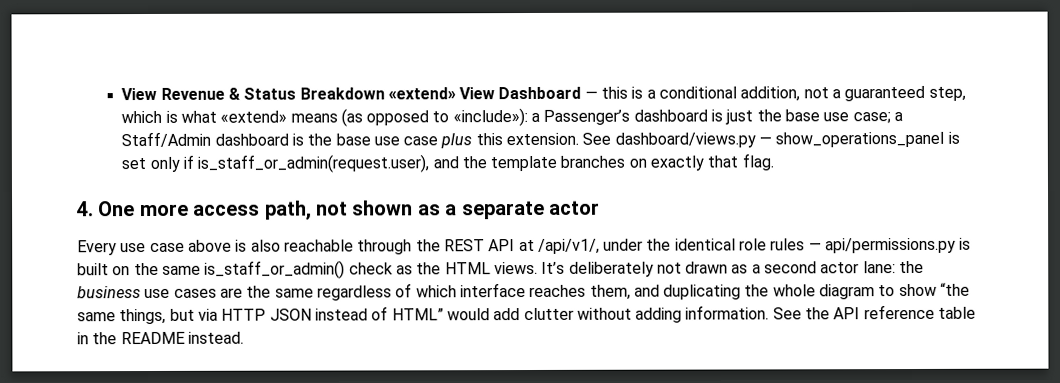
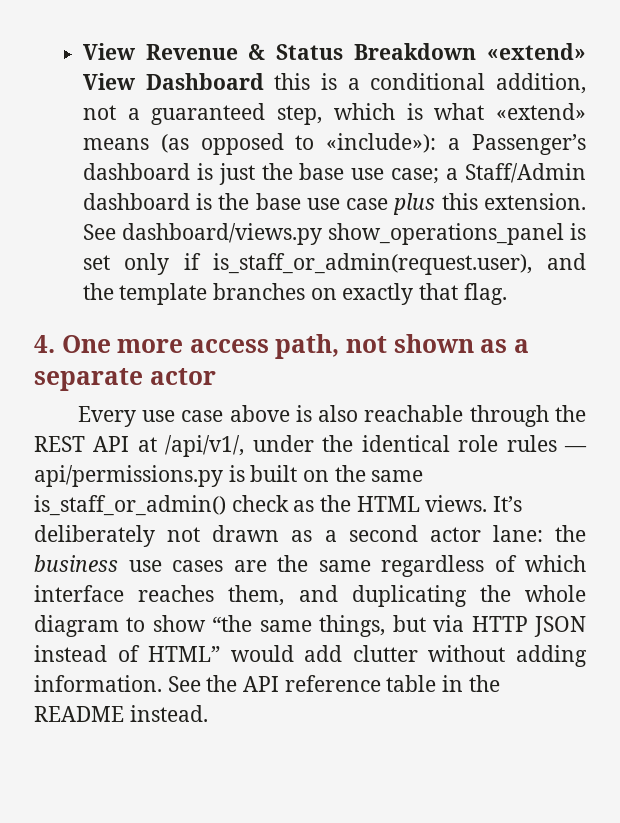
[584,90,598,99] — -> (264, 81) none
[759,136,773,145] — -> (322, 234) none

